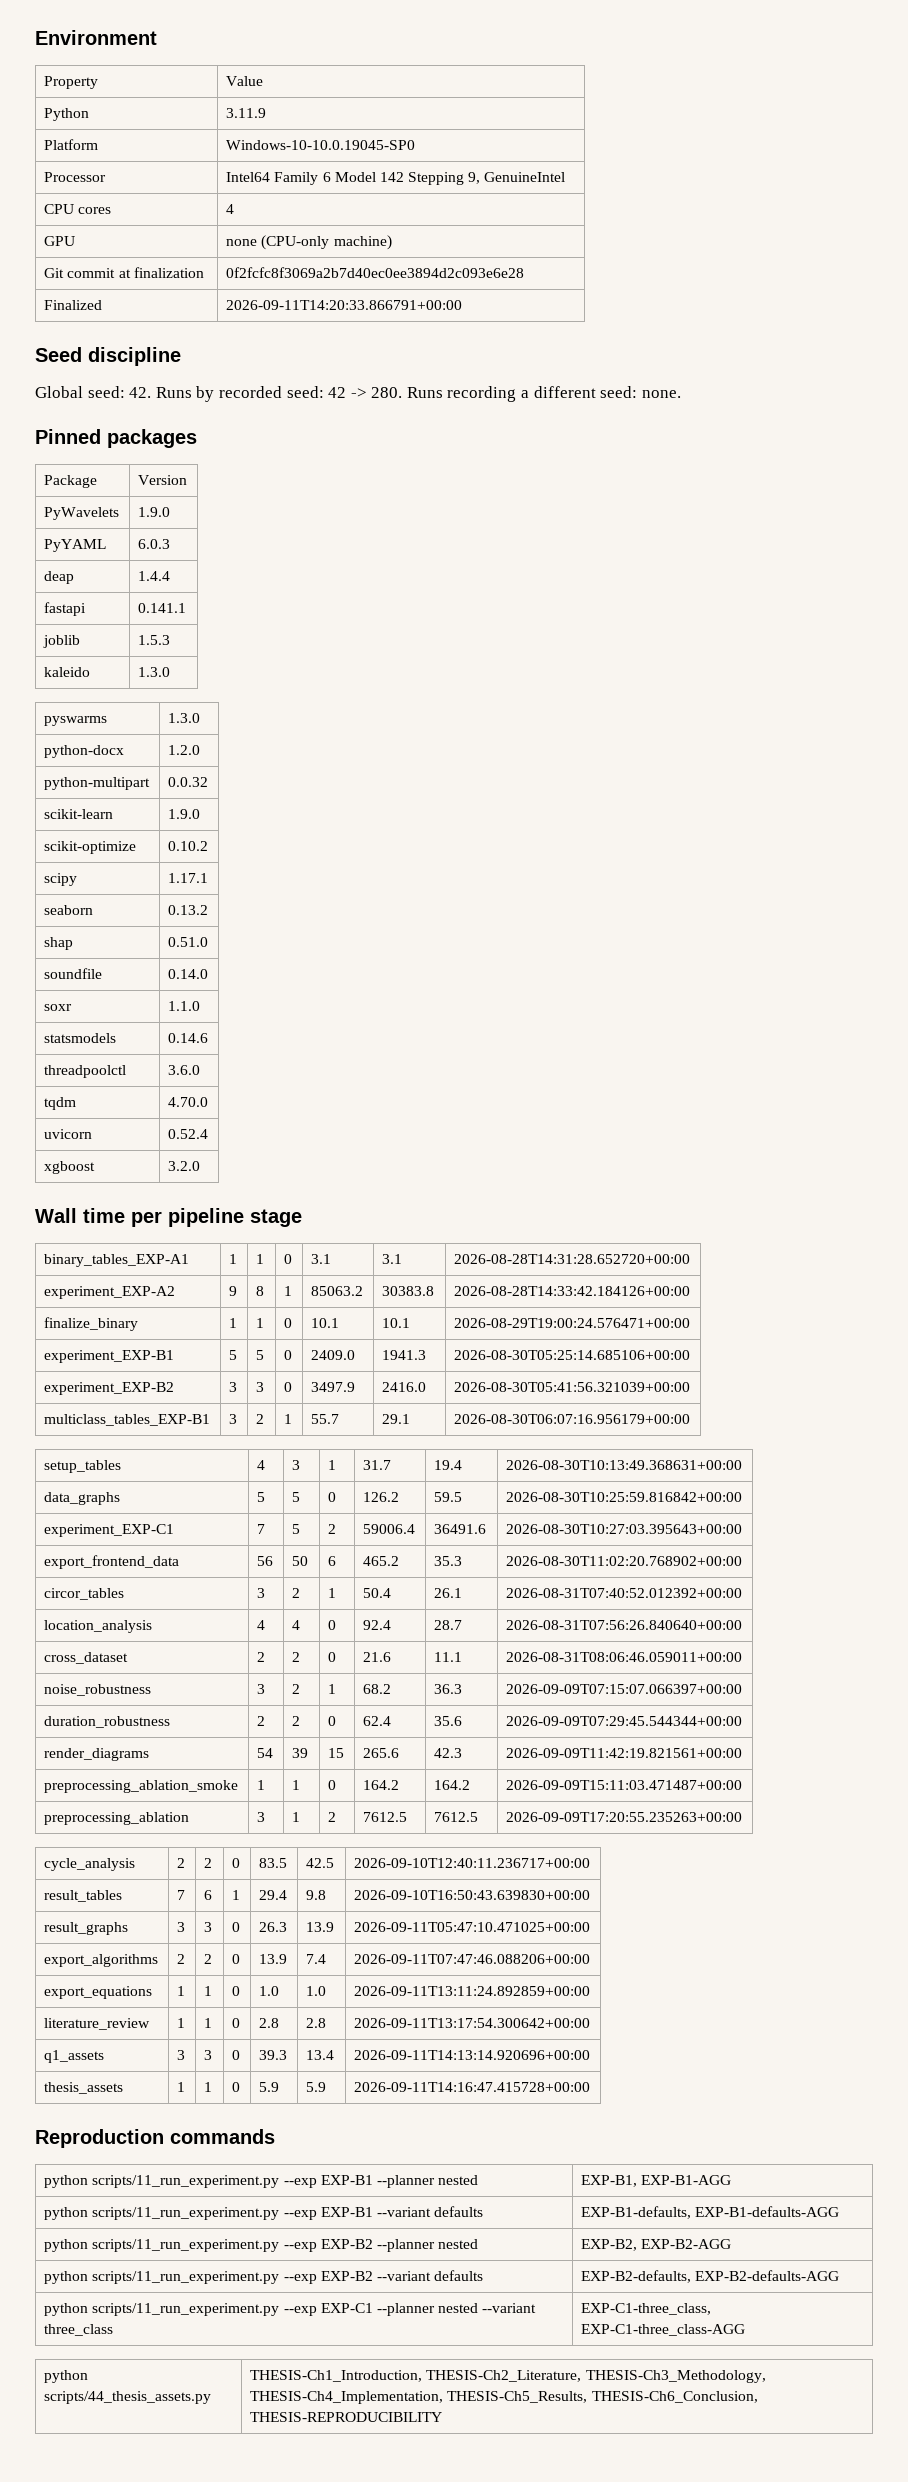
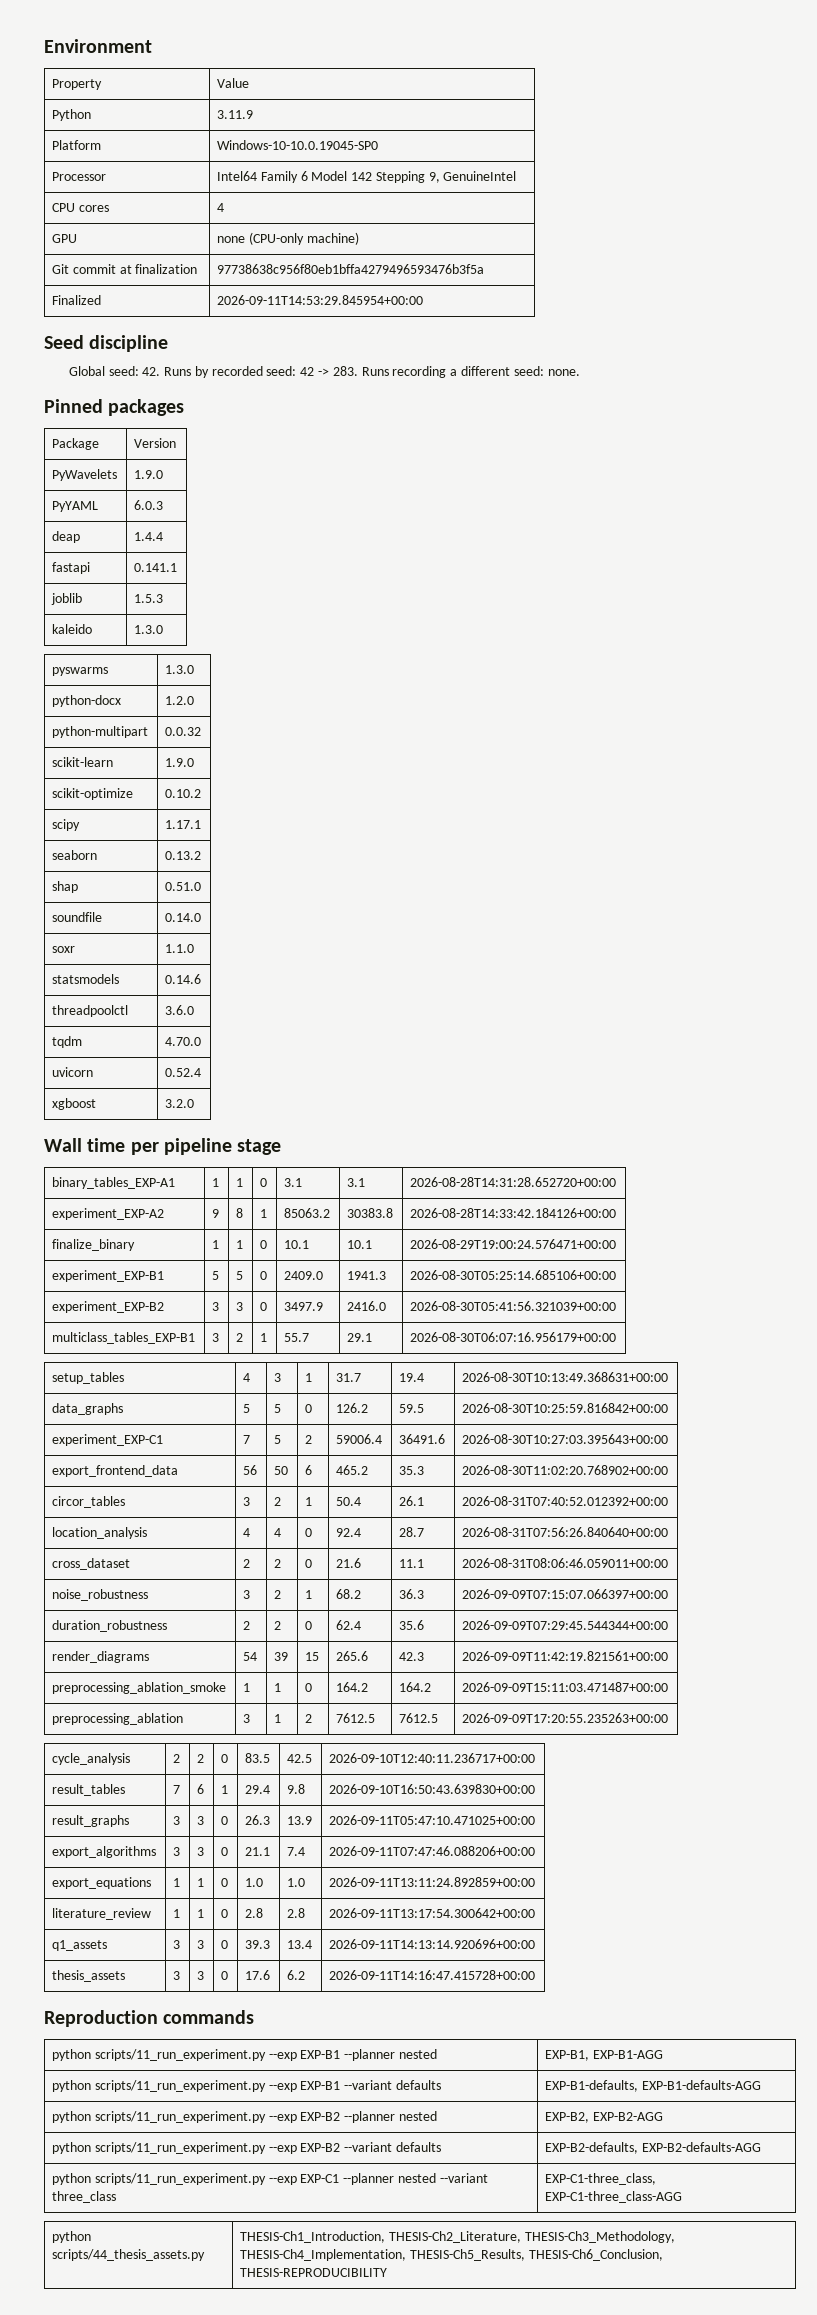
[226,267,525,278] 0f2fcfc8f3069a2b7d40ec0ee3894d2c093e6e28 -> [217,264,485,274] 97738638c956f80eb1bffa4279496593476b3f5a
[226,300,463,310] 2026-09-11T14:20:33.866791+00:00 -> [217,295,424,305] 2026-09-11T14:53:29.845954+00:00
[371,387,403,398] 280. -> [332,366,358,376] 283.
[177,1954,186,1964] [204,1954,213,1964] [232,1954,241,1964] [259,1954,288,1964] 2 | 2 | 0 | 13.9 -> [173,1847,181,1856] [197,1847,205,1856] [221,1847,229,1856] [245,1847,271,1856] 3 | 3 | 0 | 21.1
[177,2082,186,2092] [204,2082,213,2092] [232,2082,241,2092] [259,2082,280,2092] [306,2082,327,2092] 1 | 1 | 0 | 5.9 | 5.9 -> [173,1971,181,1980] [197,1971,205,1980] [221,1971,229,1980] [245,1970,271,1980] [287,1970,306,1980] 3 | 3 | 0 | 17.6 | 6.2

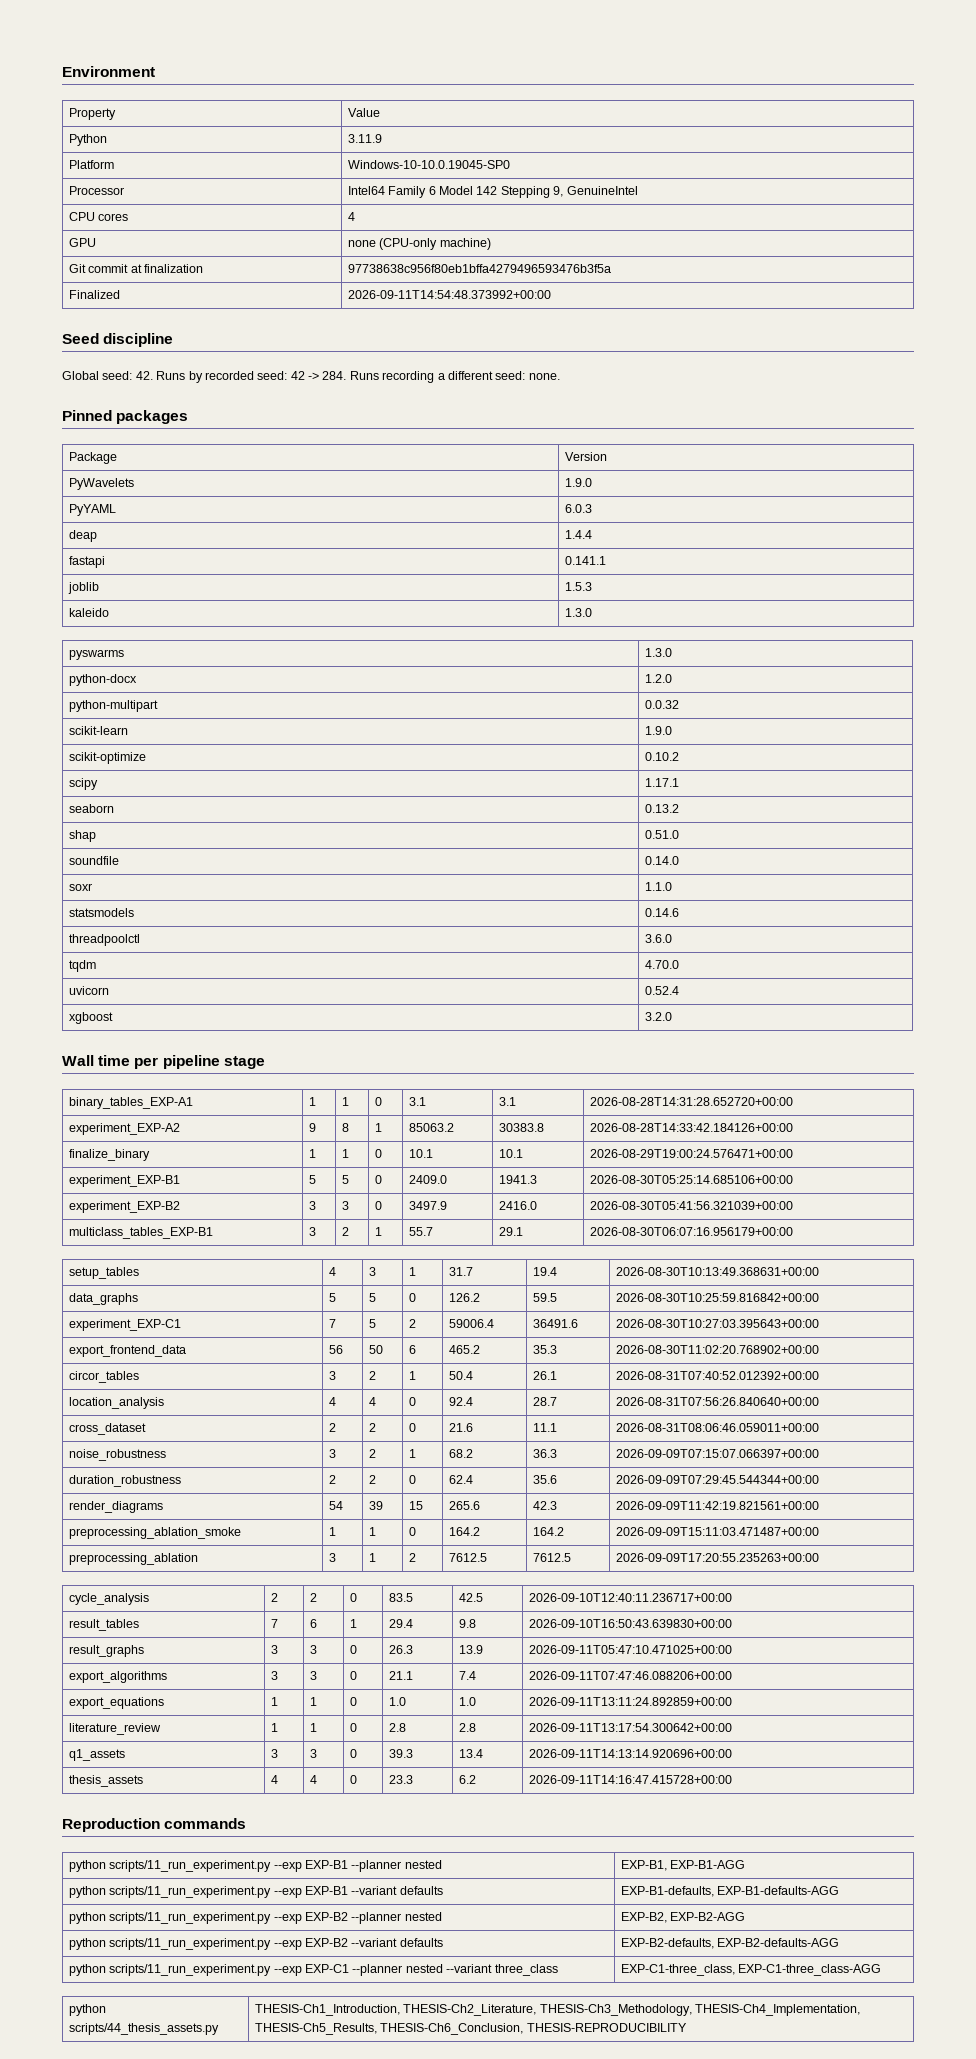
[217,295,424,305] 2026-09-11T14:53:29.845954+00:00 -> [347,290,551,299] 2026-09-11T14:54:48.373992+00:00
[332,366,358,376] 283. -> [322,371,347,380] 284.
[173,1971,181,1980] [197,1971,205,1980] [221,1971,229,1980] [245,1970,271,1980] 3 | 3 | 0 | 17.6 -> [270,1775,278,1784] [309,1775,317,1784] [349,1775,357,1784] [388,1775,413,1784] 4 | 4 | 0 | 23.3

